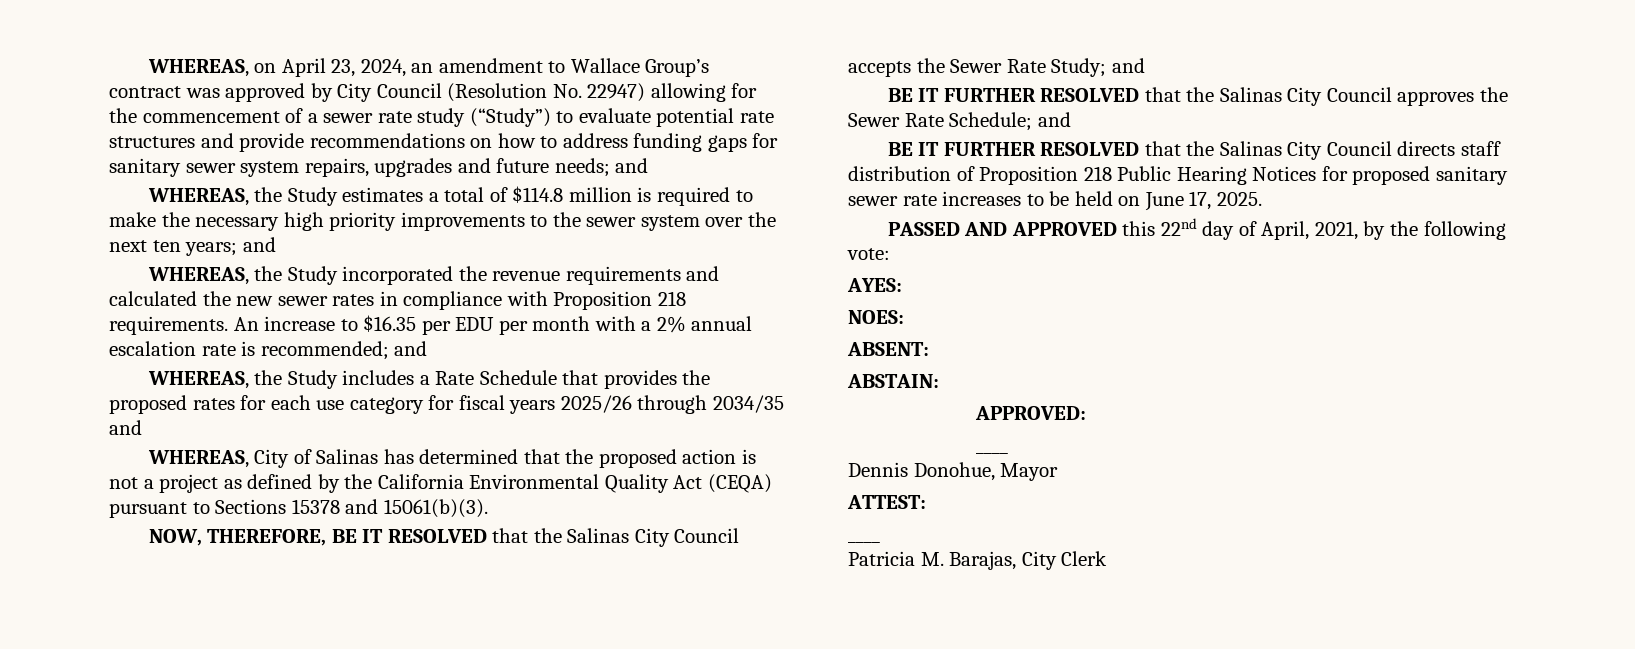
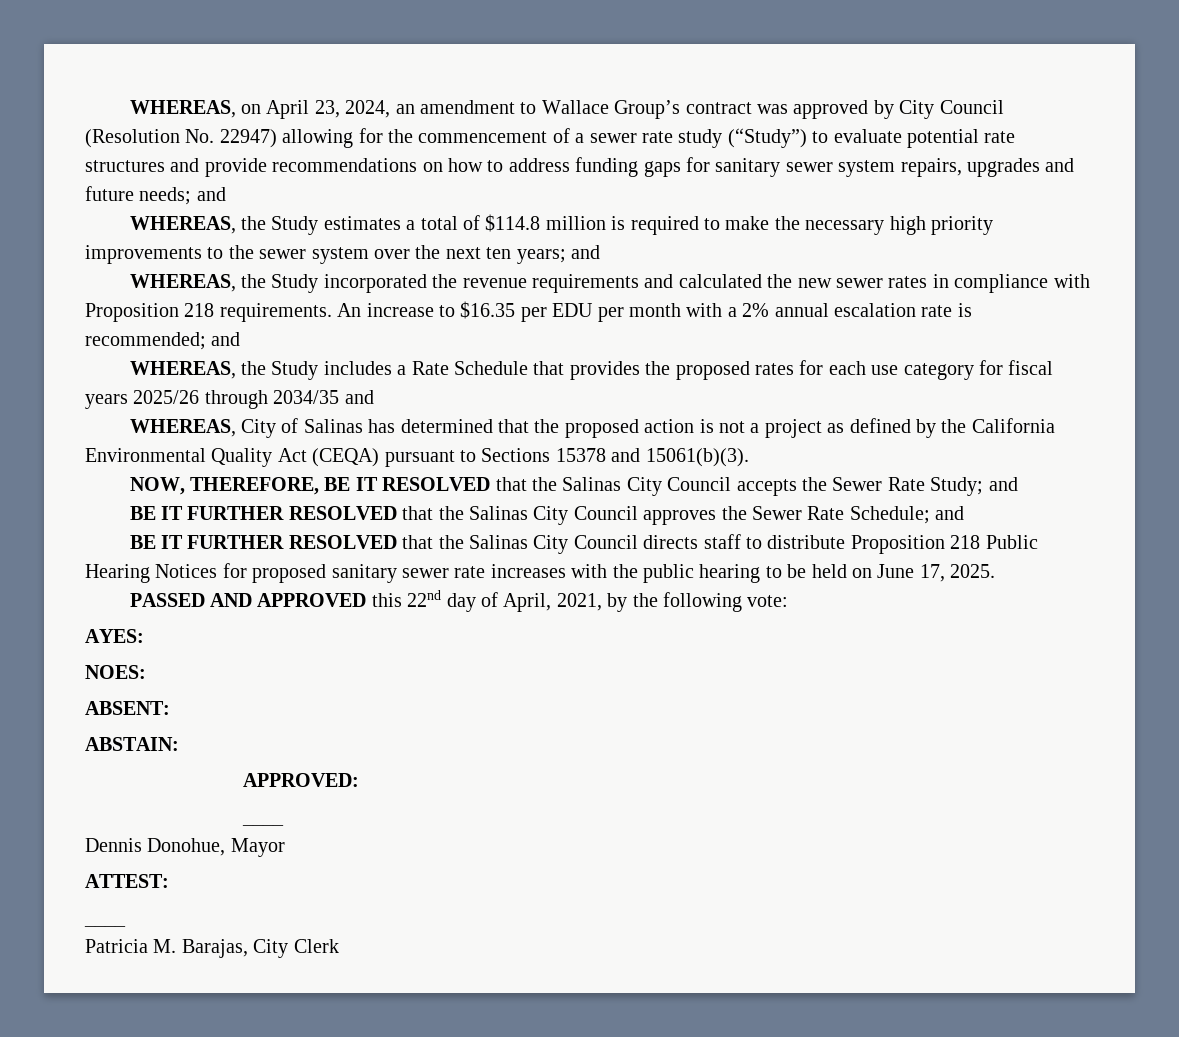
[848,166,975,181] distribution of -> [746,535,846,549] to distribute
(1022, 198) none -> [571,564,761,583] with the public hearing

